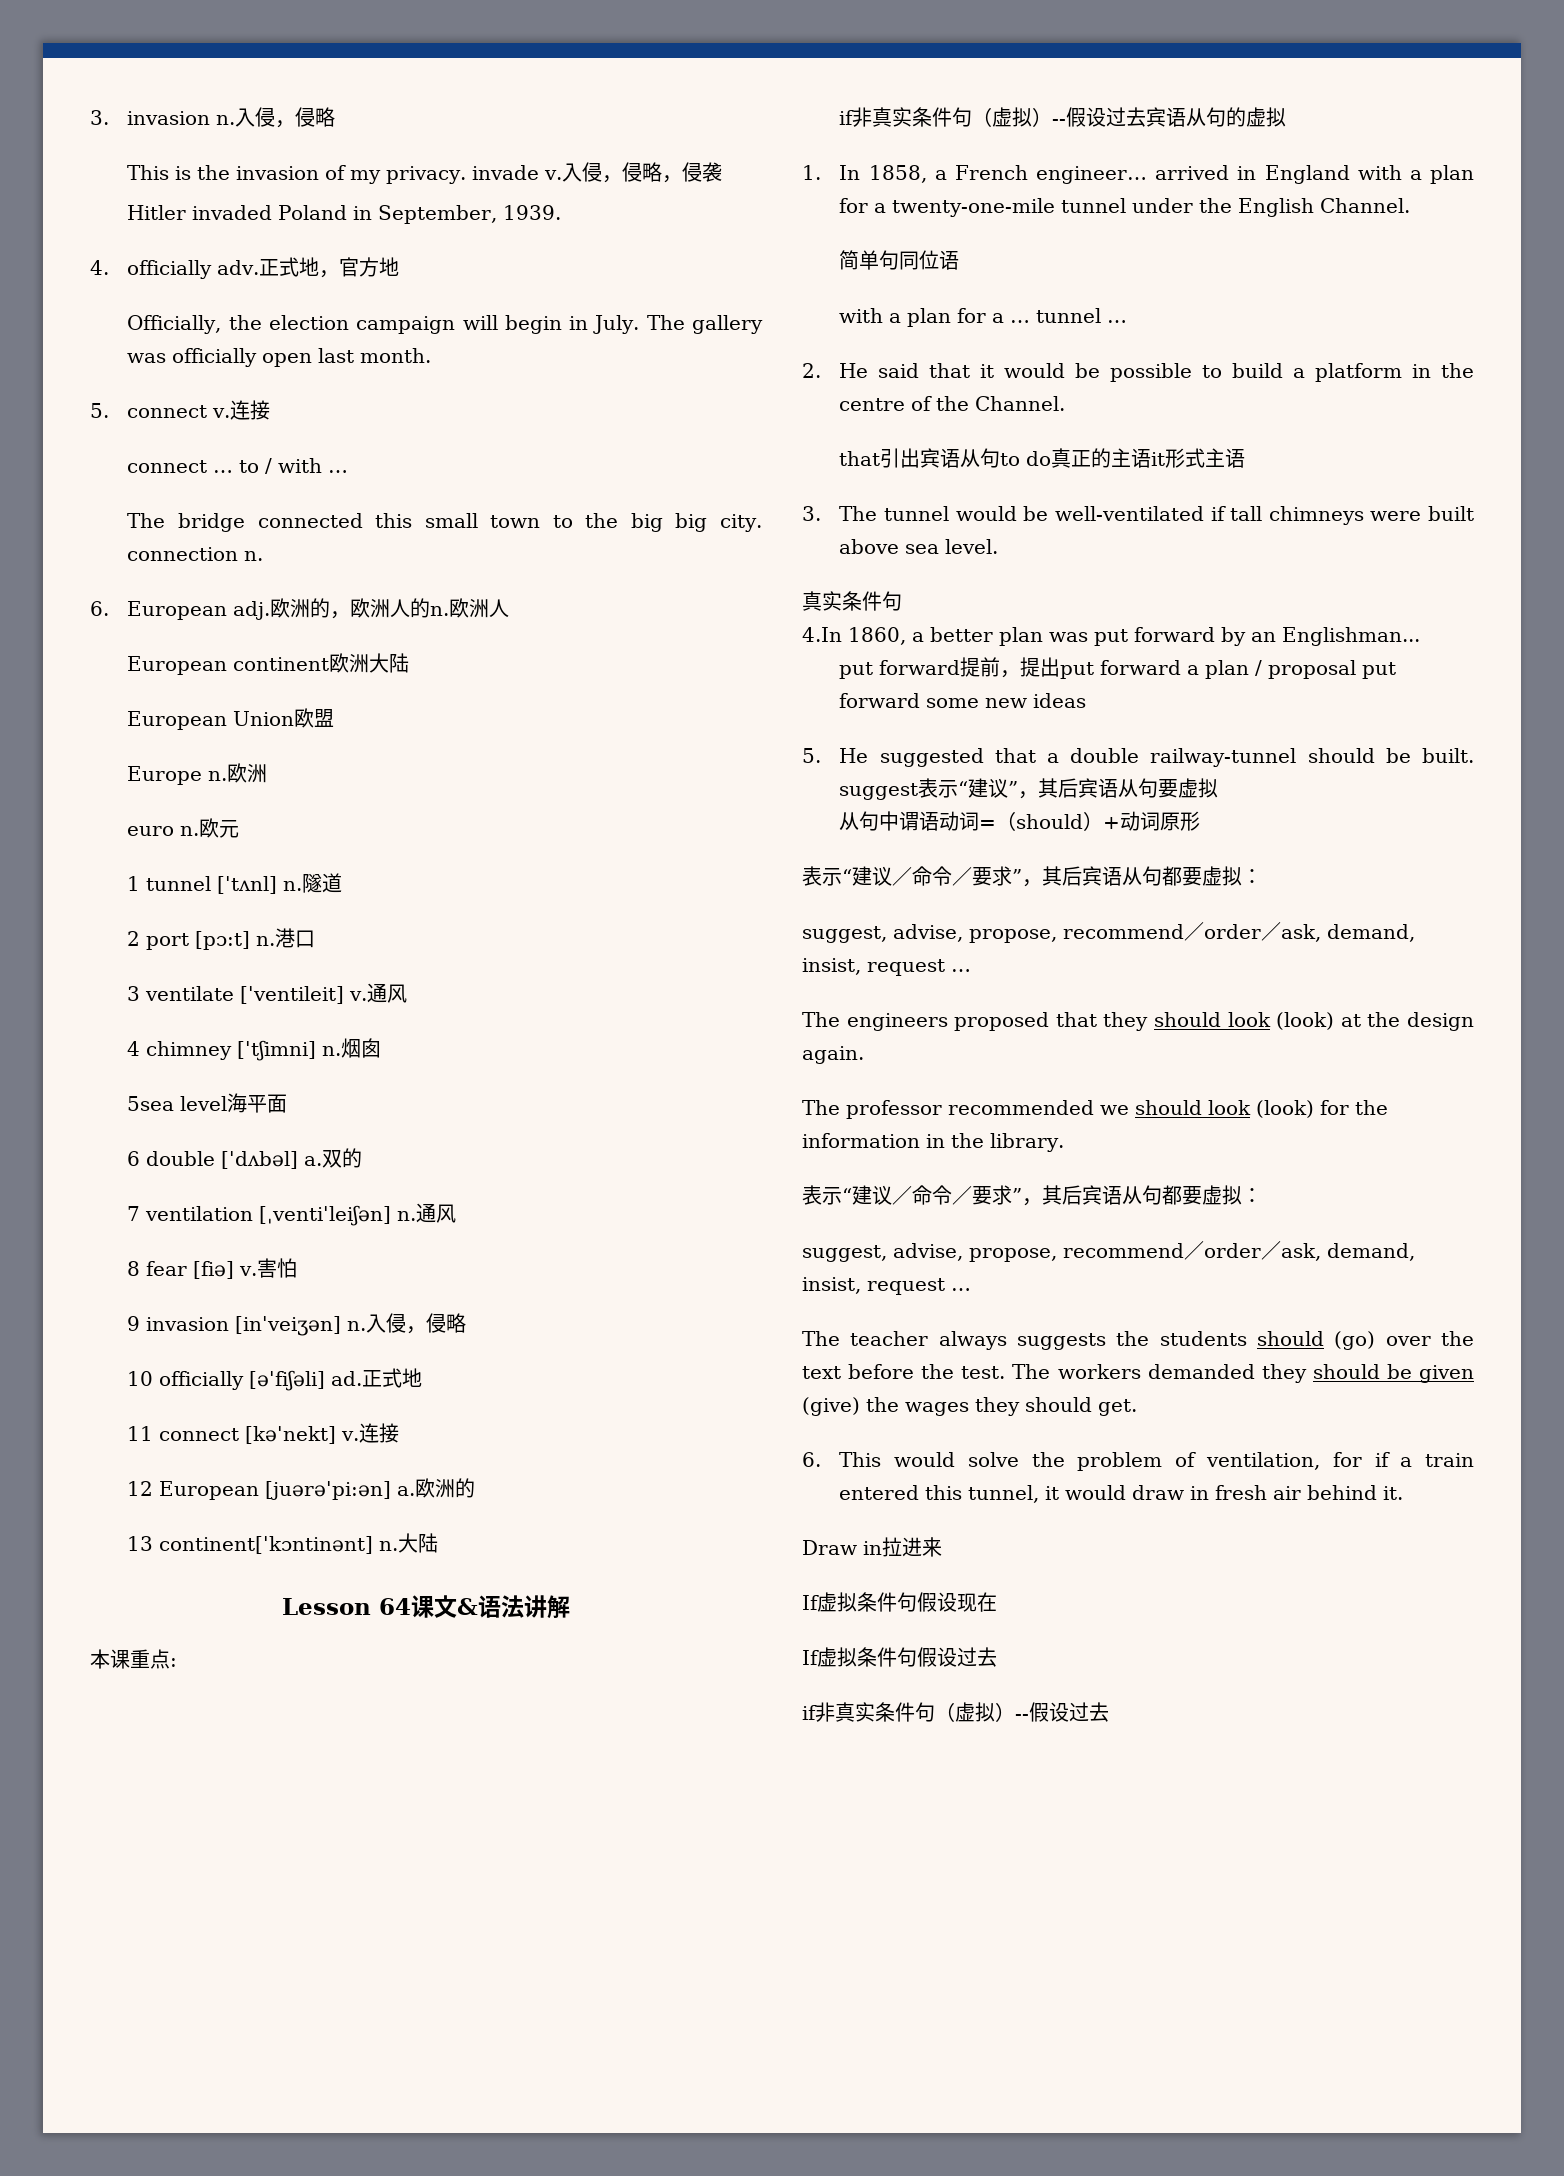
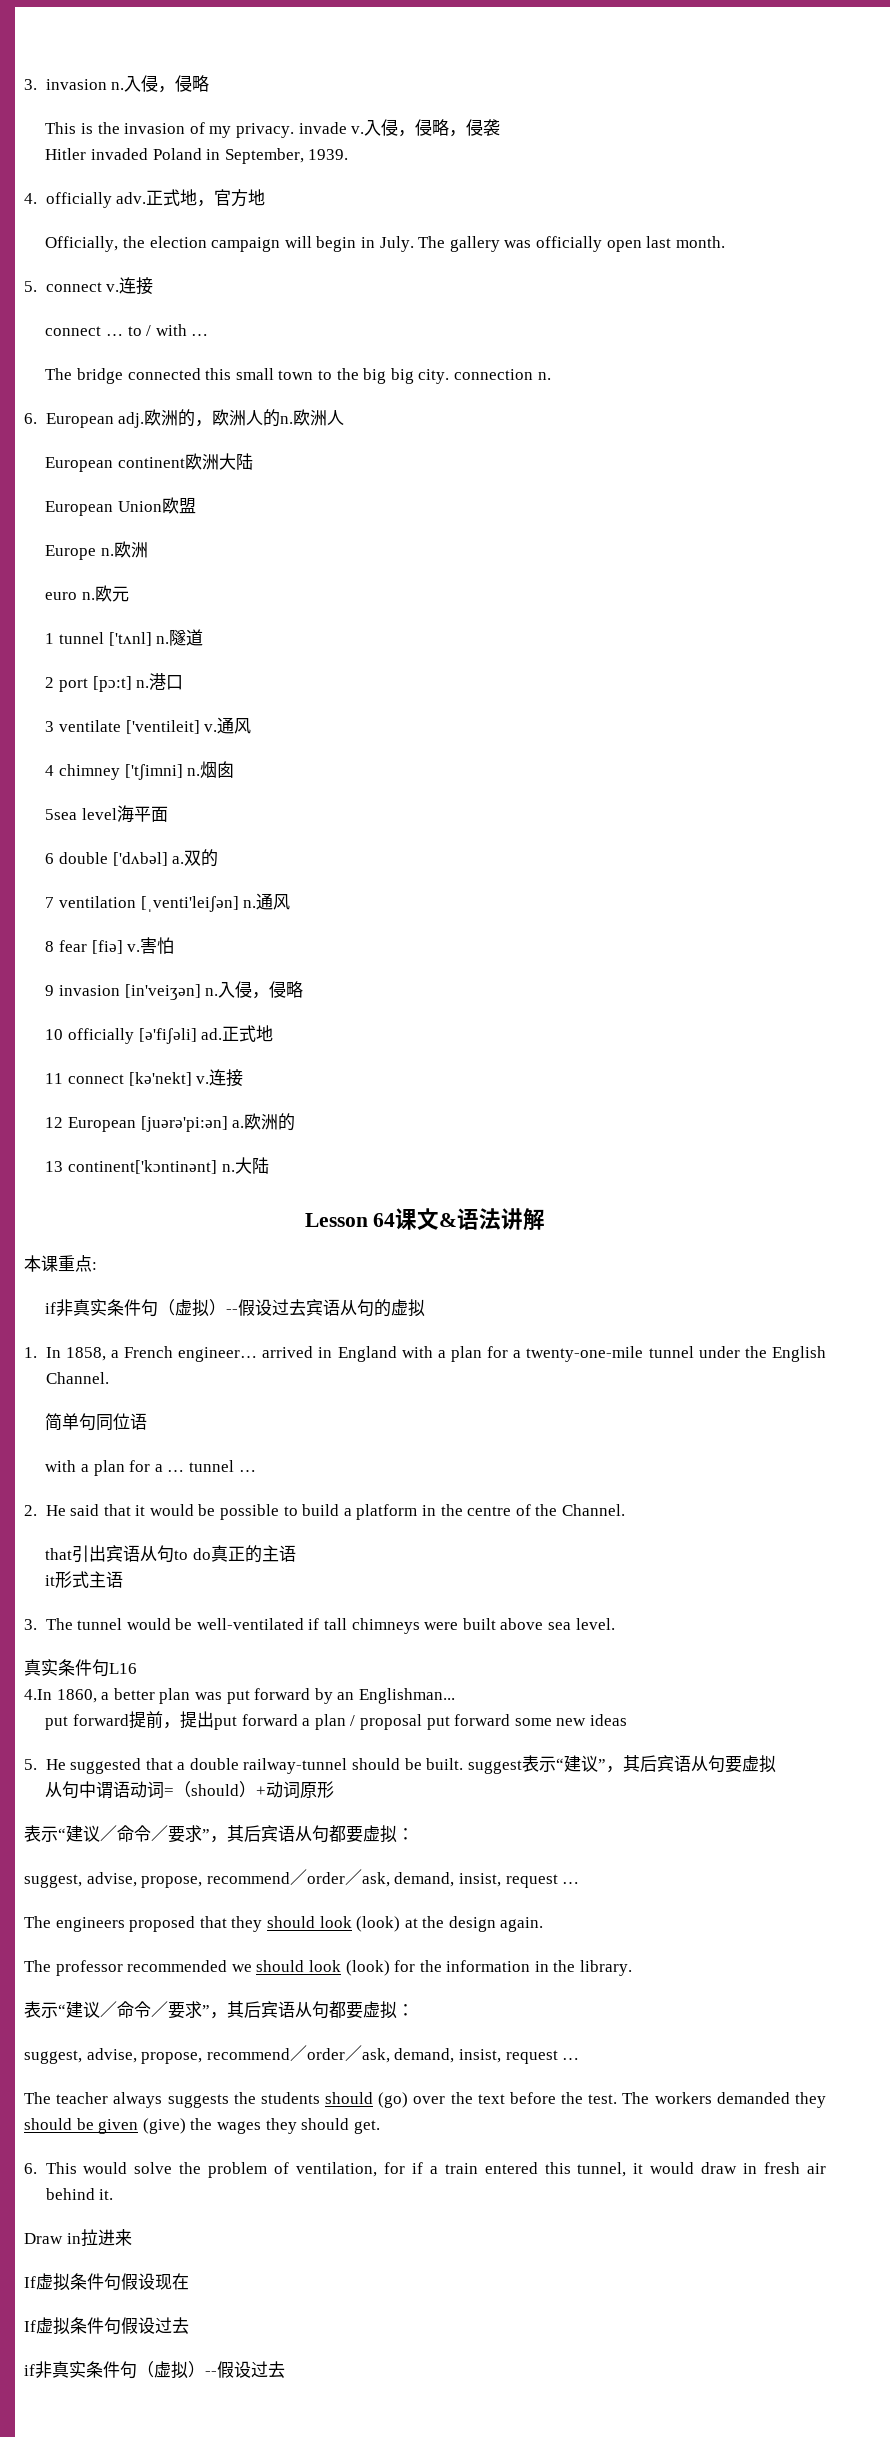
(1152, 458) none -> (297, 1553) //
(902, 601) none -> [109,1663,137,1674] L16

